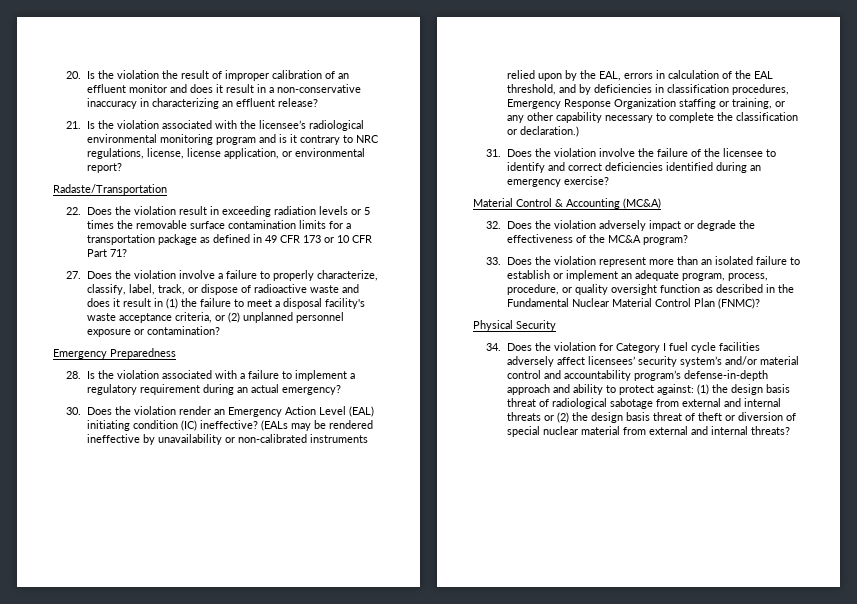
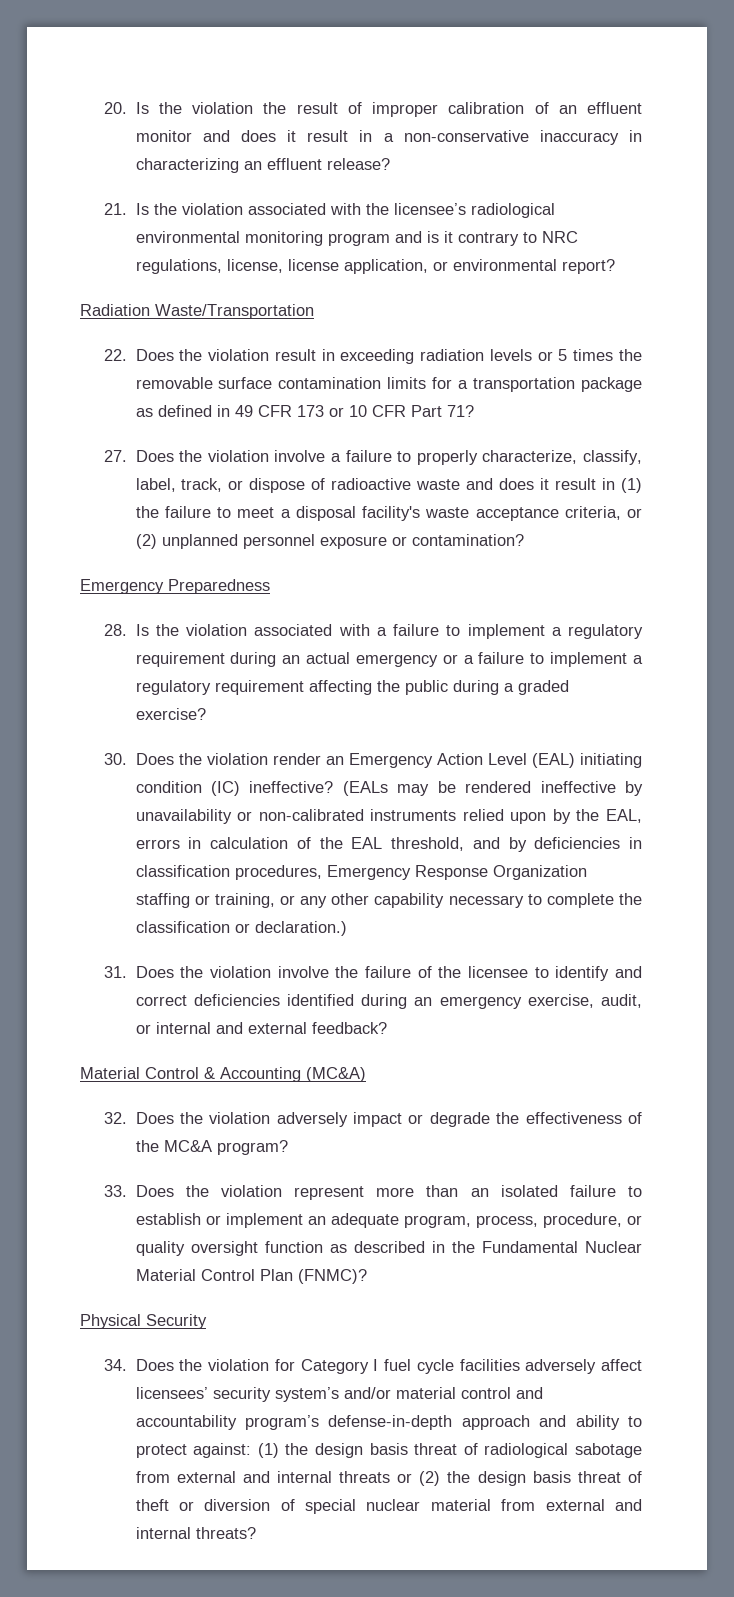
[53,184,167,195] Radaste/Transportation -> [80,304,314,319] Radiation Waste/Transportation
[281,385,341,395] emergency? -> [355,652,643,667] [135,680,569,695] [135,708,206,720] emergency or a failure to implement a regulatory requirement affecting the public during a graded exercise?
[563,176,609,185] exercise? -> [527,994,643,1008] [135,1022,387,1034] exercise, audit, or internal and external feedback?

